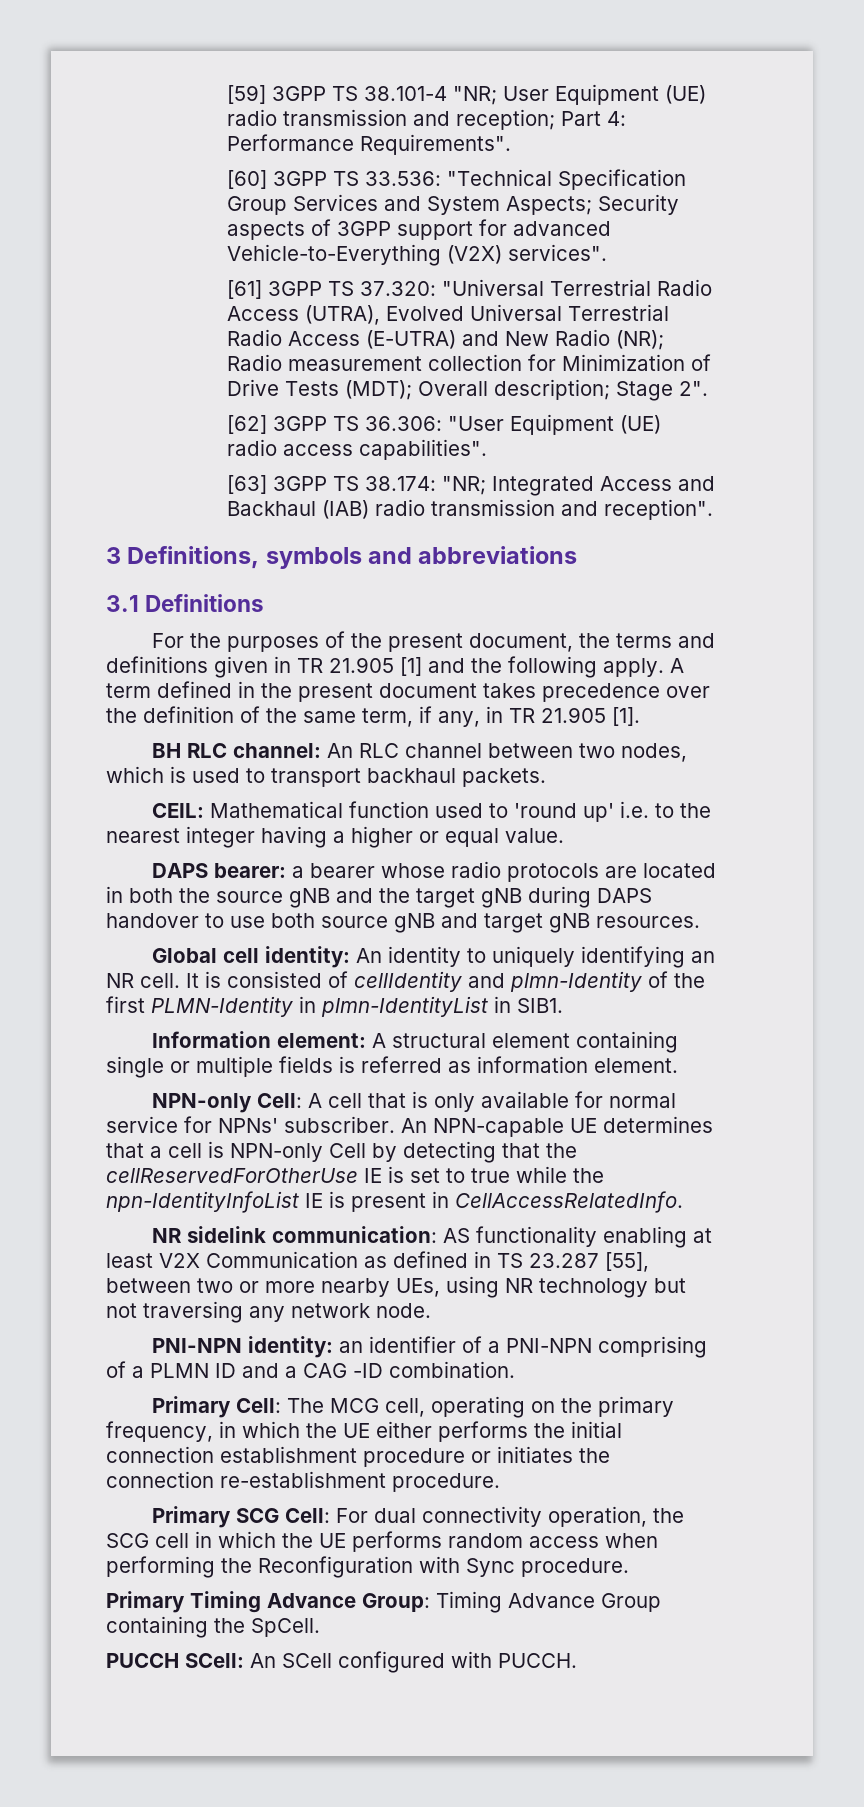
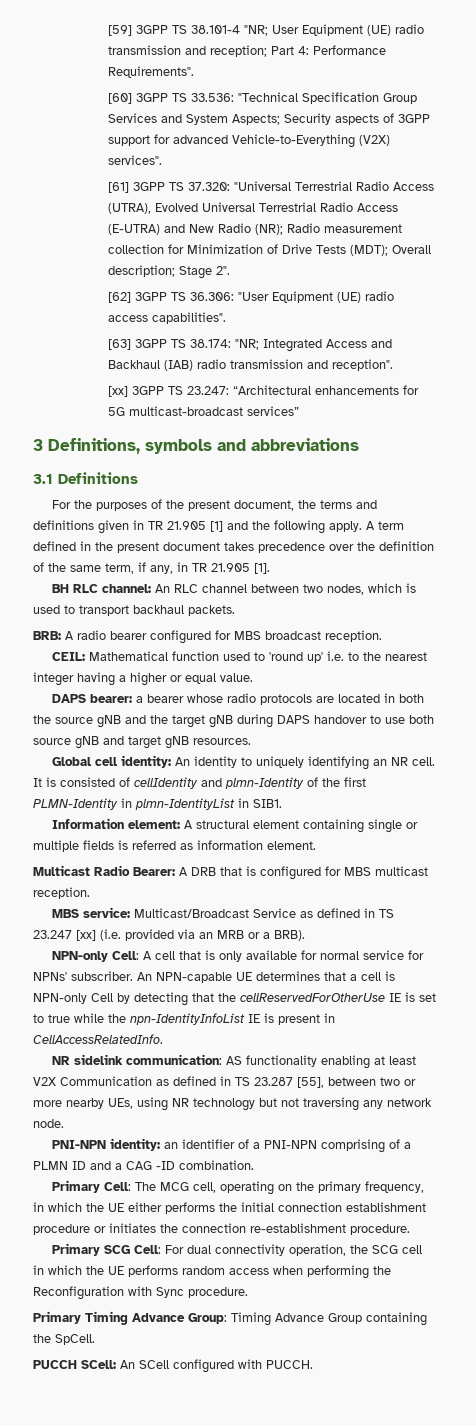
(714, 509) none -> [107,385,419,397] [107,406,299,416] // [xx] 3GPP TS 23.247: “Architectural enhancements for 5G multicast-broadcast services”
(546, 777) none -> [33,630,382,644] // BRB: A radio bearer configured for MBS broadcast reception.
(678, 1065) none -> [33,865,428,880] [33,887,90,899] [52,907,395,918] [33,929,305,941] // Multicast Radio Bearer: A DRB that is configured for MBS multicast reception. // MBS service: Multicast/Broadcast Service as defined in TS 23.247 [xx] (i.e. provided via an MRB or a BRB).

